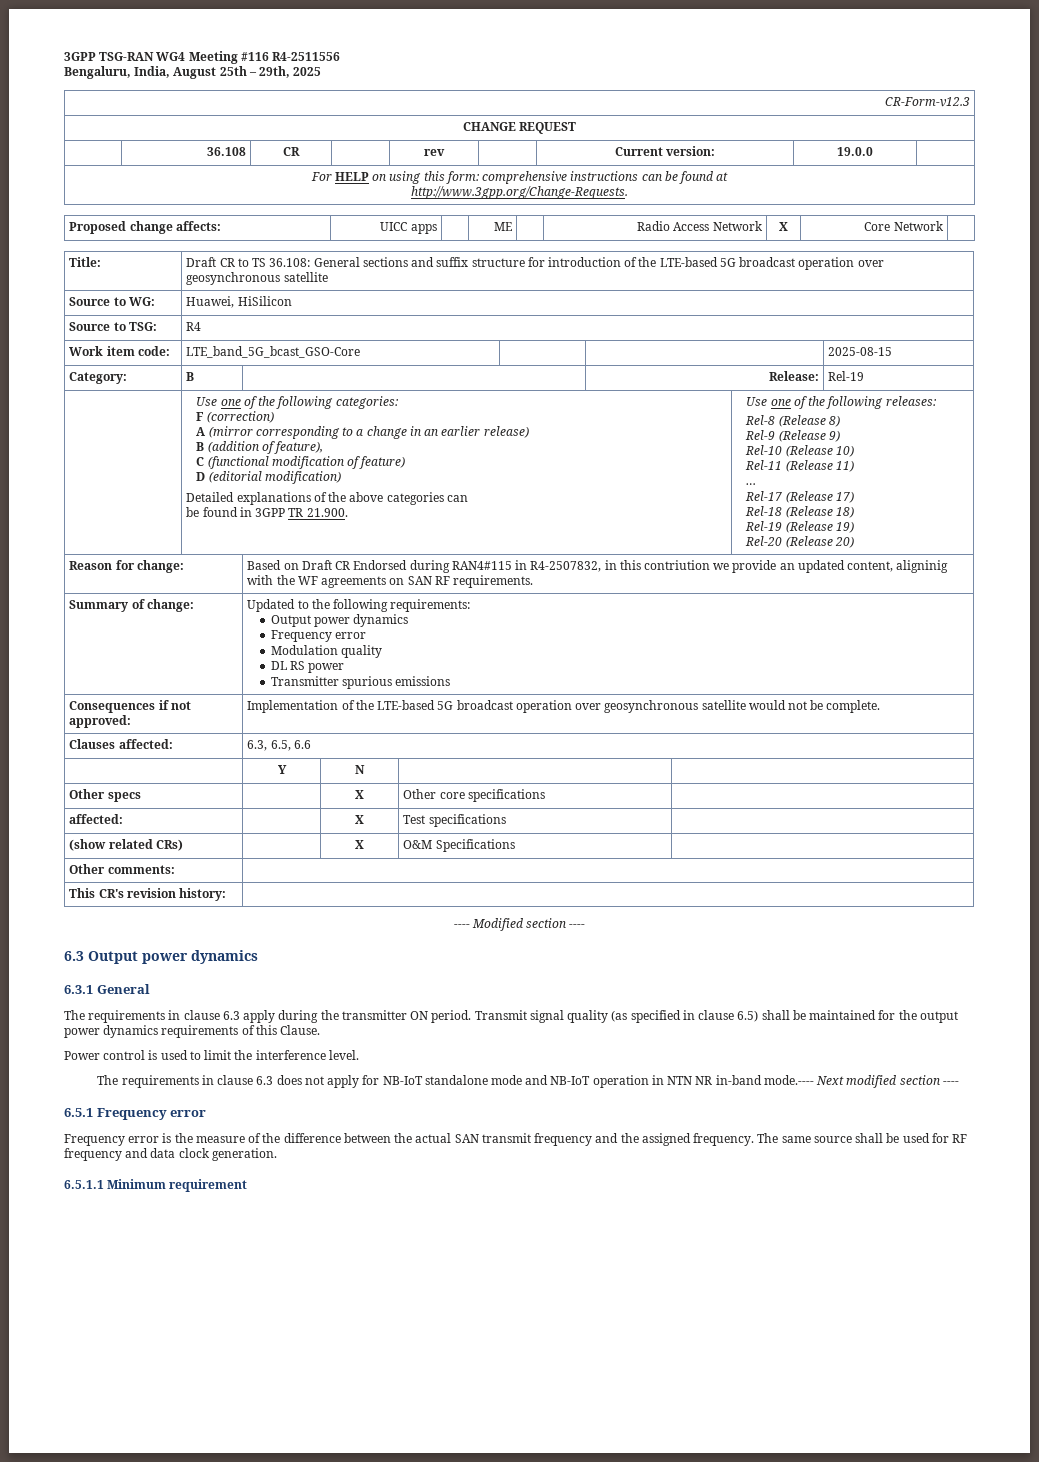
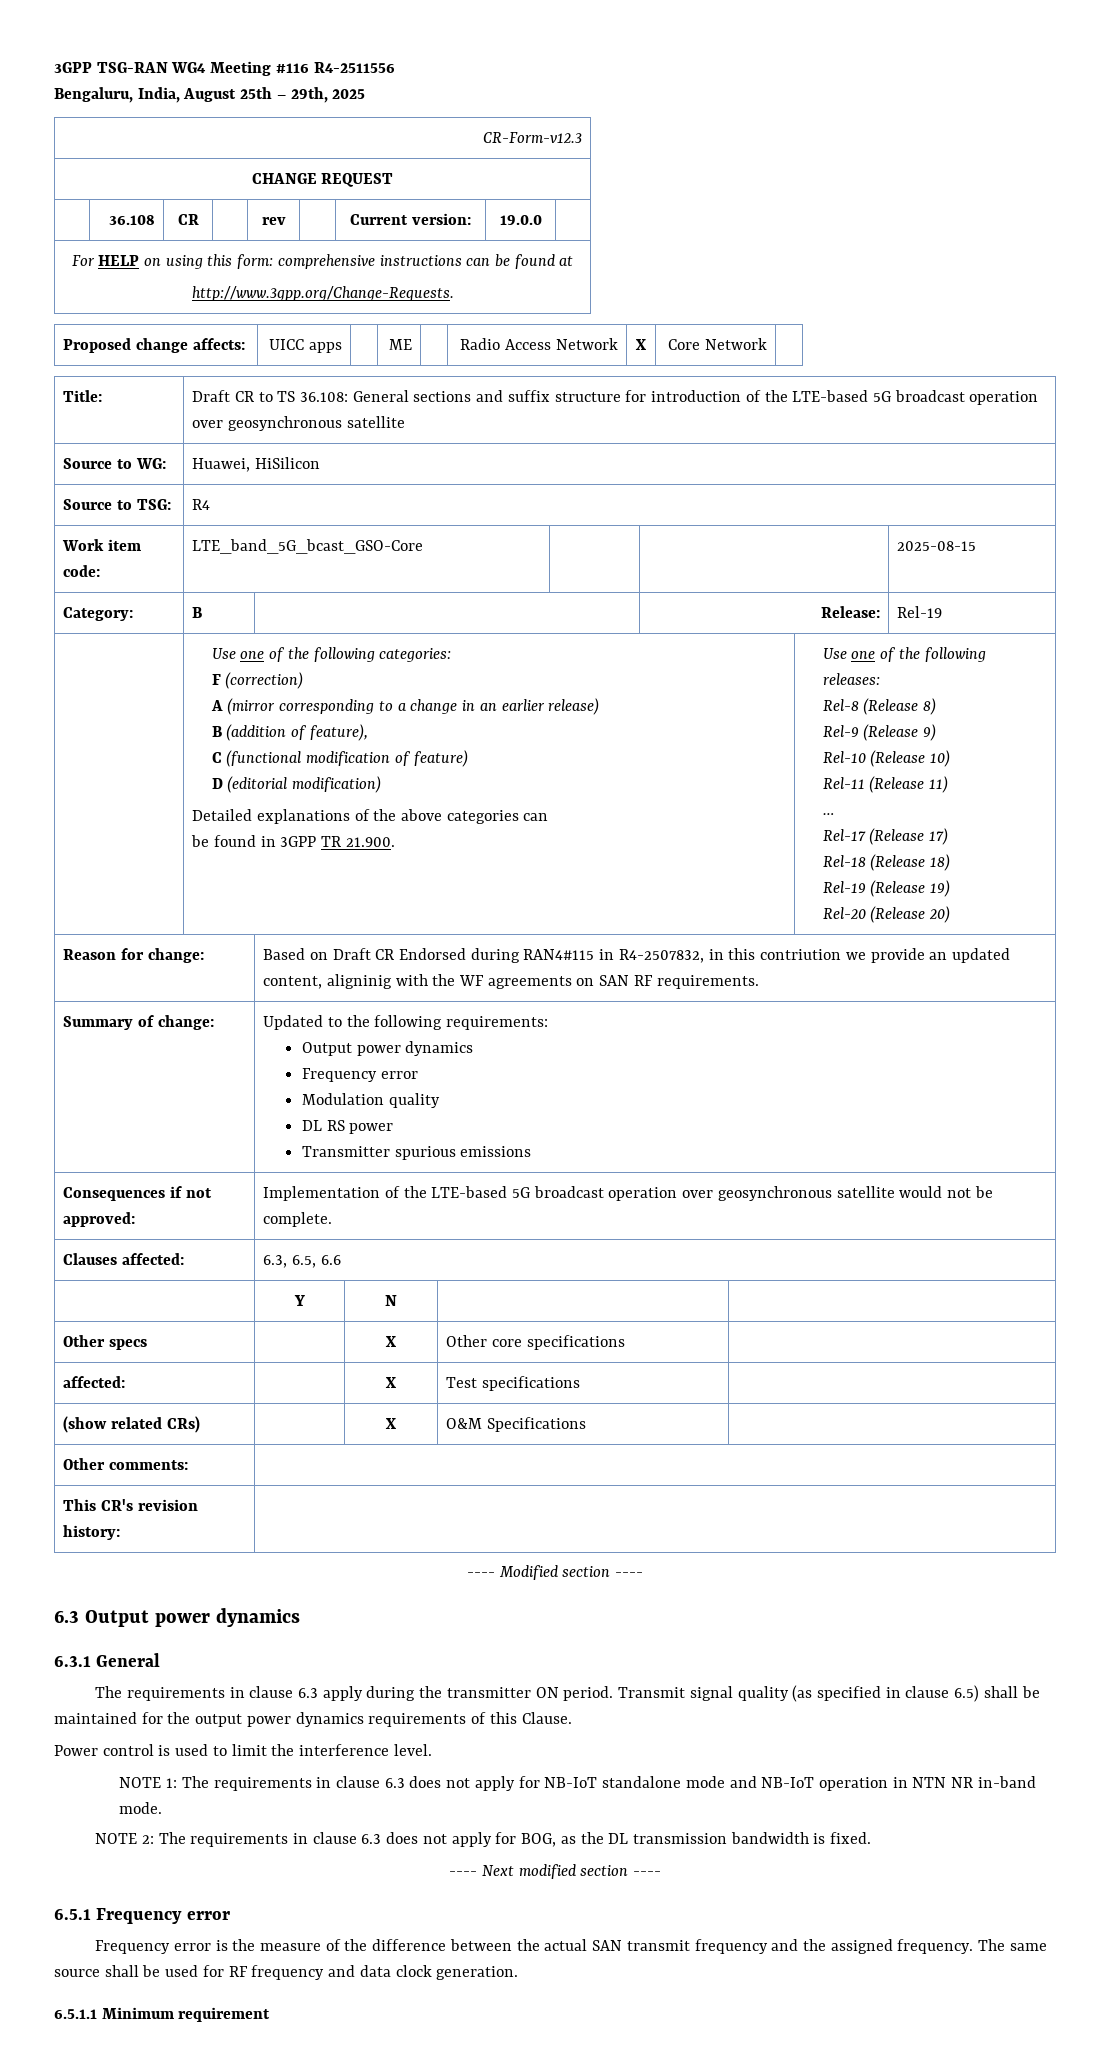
(359, 1055) none -> [119,1777,178,1788] NOTE 1:
[763,1075,814,1085] mode.---- -> [119,1802,163,1814] [95,1832,872,1847] [449,1871,478,1876] mode. // NOTE 2: The requirements in clause 6.3 does not apply for BOG, as the DL transmission bandwidth is fixed. // ----

